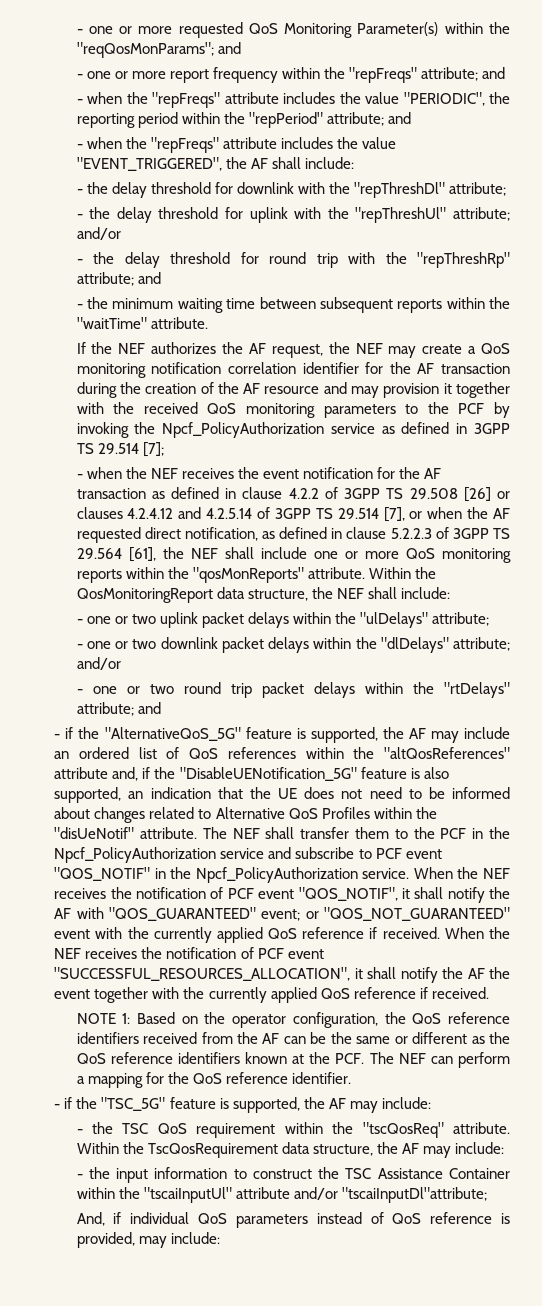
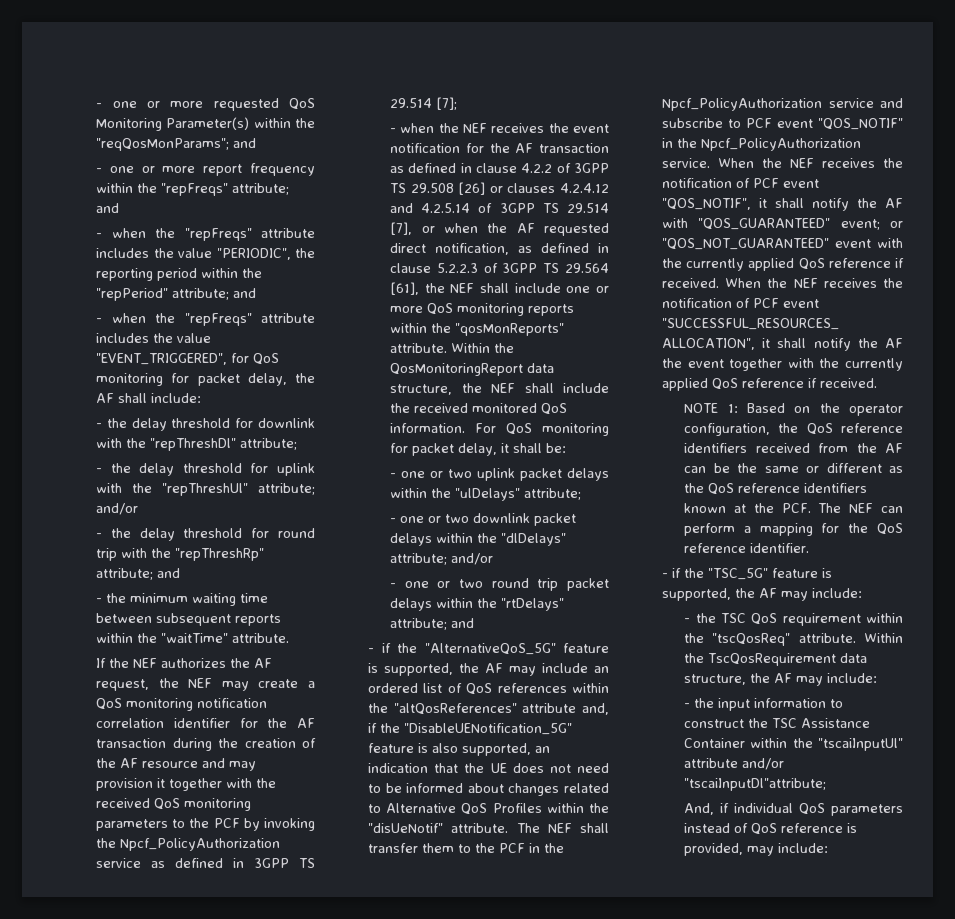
(222, 164) none -> [231,353,280,365] [96,373,287,386] for QoS monitoring for packet delay,
[400,587,450,599] include: -> [563,383,609,393] [390,403,568,415] [390,423,609,436] [390,443,567,456] include the received monitored QoS information. For QoS monitoring for packet delay, it shall be:

